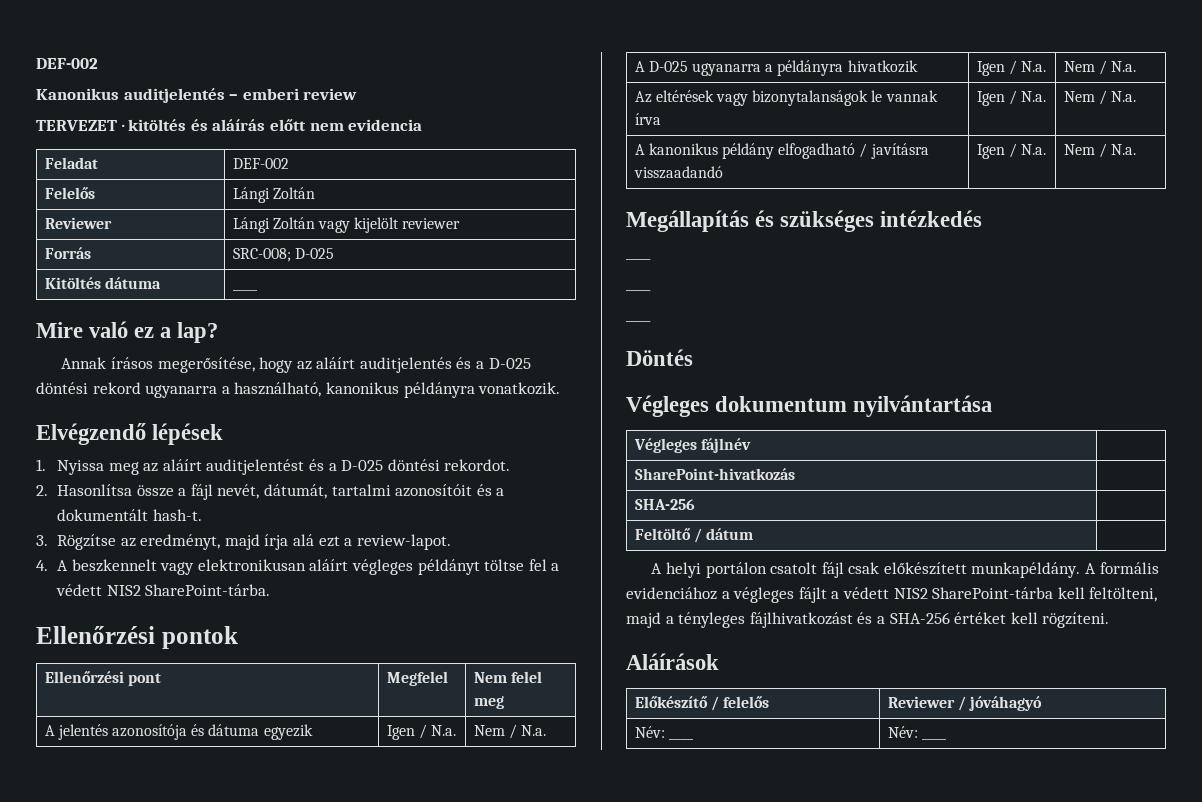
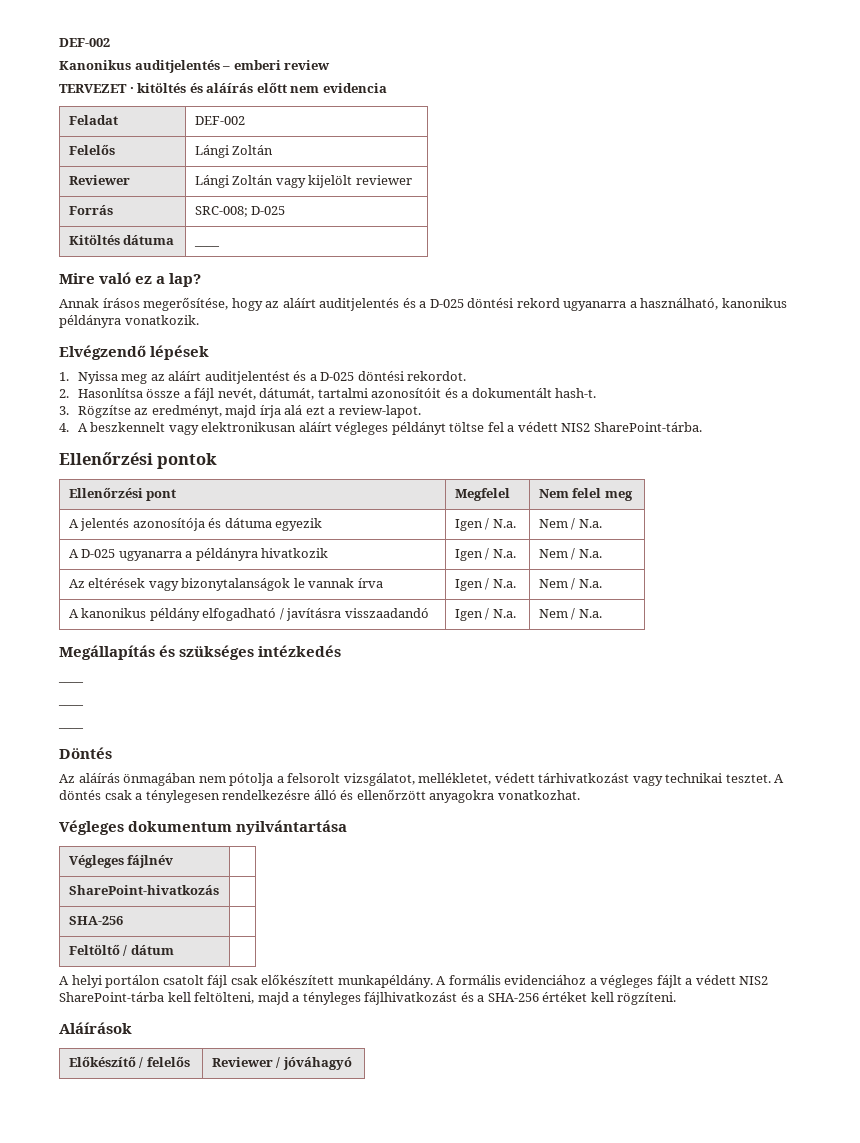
(693, 357) none -> [59,773,785,786] [59,789,580,803] // Az aláírás önmagában nem pótolja a felsorolt vizsgálatot, mellékletet, védett tárhivatkozást vagy technikai tesztet. A döntés csak a ténylegesen rendelkezésre álló és ellenőrzött anyagokra vonatkozhat.
[634,726,665,738] [668,738,693,740] [887,726,918,738] [921,738,946,740] // Név: ____ | Név: ____ -> (352, 1063) none

